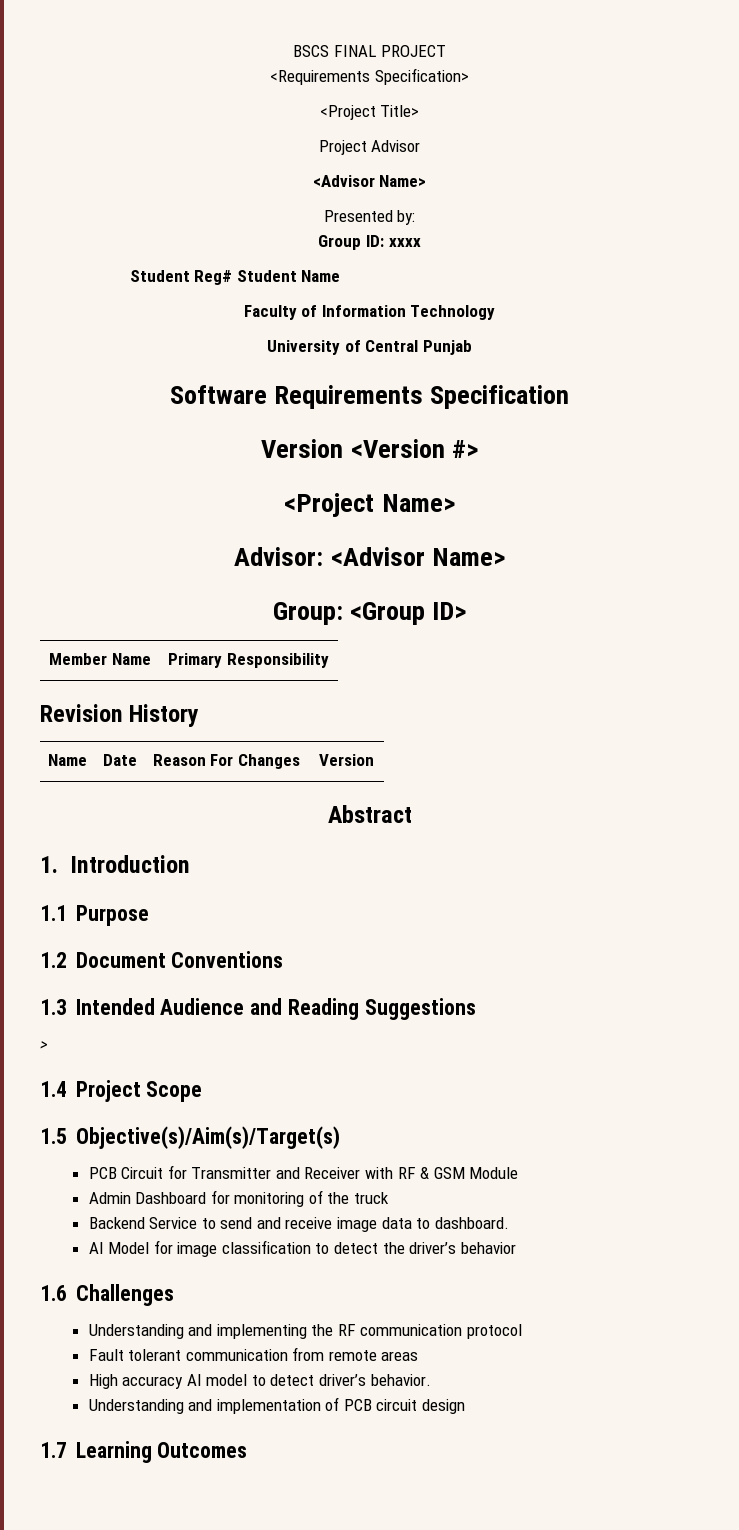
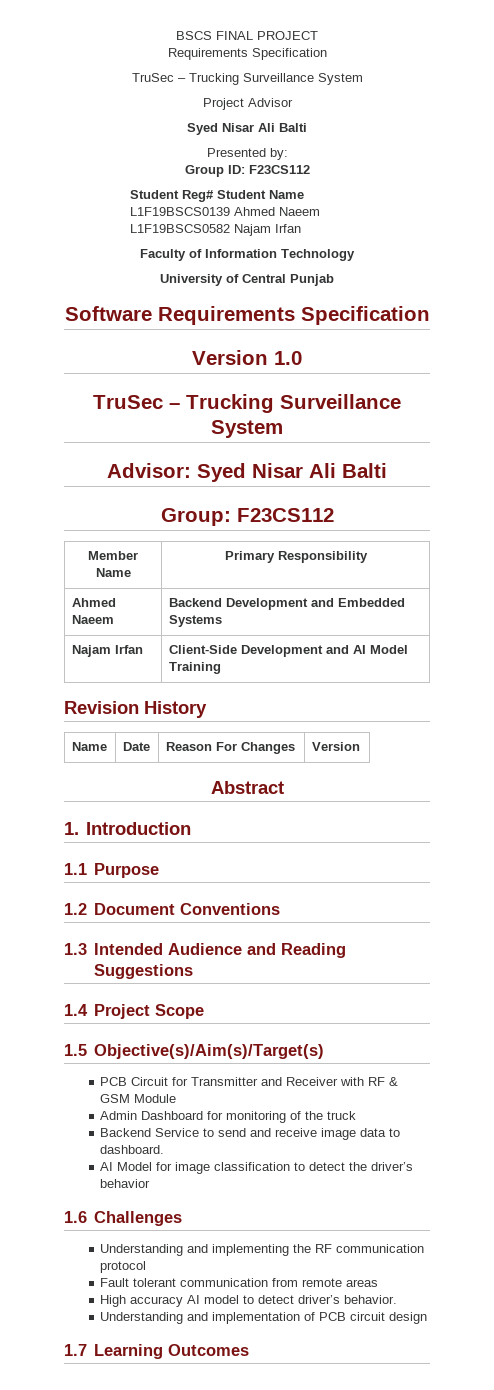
[270,68,469,85] [319,105,420,120] [318,140,421,155] [312,175,427,187] <Requirements Specification> // <Project Title> // Project Advisor // <Advisor Name> -> [167,48,327,60] [131,73,363,85] [202,98,293,110] [187,123,307,135] Requirements Specification // TruSec – Trucking Surveillance System // Project Advisor // Syed Nisar Ali Balti
[388,238,421,247] xxxx -> [248,165,310,174] F23CS112
(341, 276) none -> [130,207,321,216] [130,224,302,236] // L1F19BSCS0139 Ahmed Naeem // L1F19BSCS0582 Najam Irfan
[350,439,478,458] [284,493,455,517] [234,547,505,566] <Version #> // <Project Name> // Advisor: <Advisor Name> -> [274,351,302,365] [93,394,401,413] [211,420,283,438] [107,463,387,482] 1.0 // TruSec – Trucking Surveillance System // Advisor: Syed Nisar Ali Balti
[350,602,467,625] <Group ID> -> [236,508,334,522] F23CS112
(329, 660) none -> [71,598,116,607] [71,615,114,624] [168,598,405,610] [168,615,222,627] [71,645,143,657] [168,645,408,657] [168,662,221,674] // Ahmed Naeem | Backend Development and Embedded Systems // Najam Irfan | Client-Side Development and AI Model Training
[40,1041,48,1050] // > -> (193, 971) none

